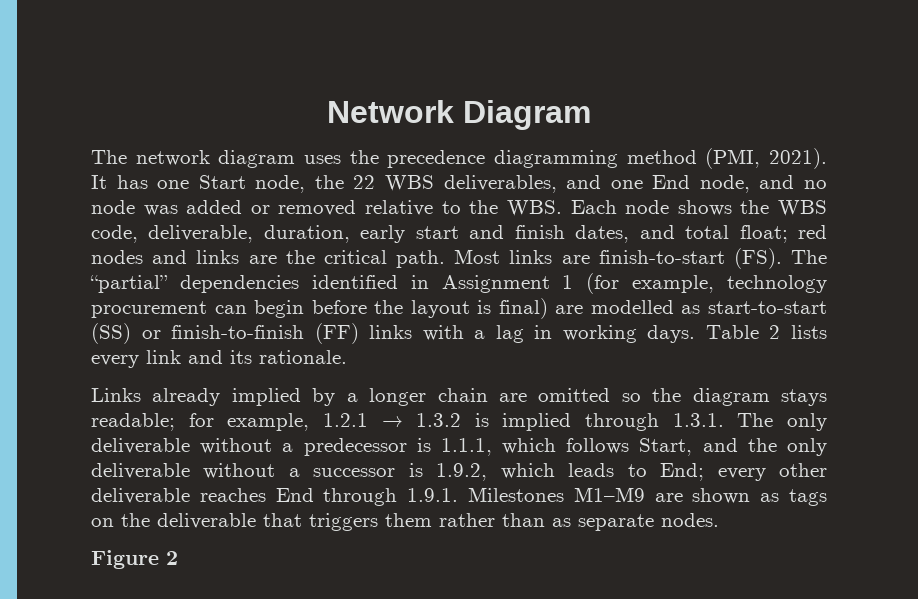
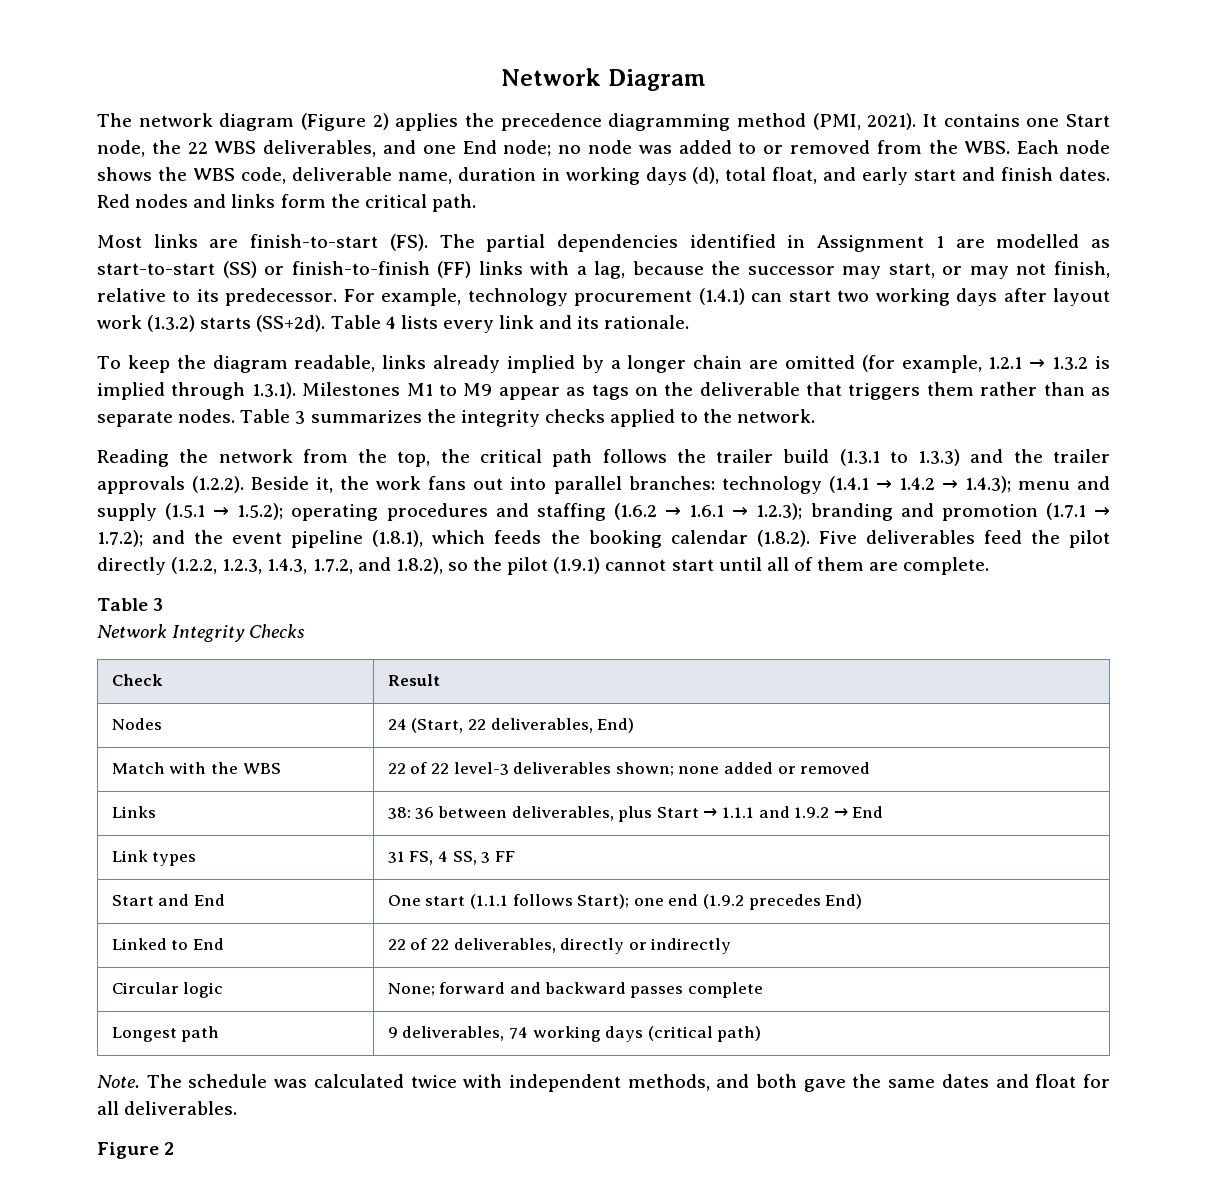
[304,155,341,164] uses -> [301,113,459,131] (Figure 2) applies
[116,175,148,189] has -> [943,114,1020,127] contains
[699,175,795,193] node, and -> [503,140,552,157] node;
[250,200,461,216] or removed relative to -> [738,140,922,154] to or removed from
[148,225,827,243] deliverable, duration, early start and finish dates, and total float; red -> [291,167,1111,185] [97,194,130,208] deliverable name, duration in working days (d), total float, and early start and finish dates. Red
[248,255,277,264] are -> [280,194,326,208] form
(445, 259) none -> (476, 203) //
[90,275,168,293] “partial” -> [486,234,546,252] partial
[586,273,827,294] [91,298,548,319] (for example, technology procurement can begin before the layout is final) -> (944, 242) none
[495,325,781,343] lag in working days. Table 2 -> [594,261,1110,279] [97,288,1110,306] [97,315,396,332] lag, because the successor may start, or may not finish, relative to its predecessor. For example, technology procurement (1.4.1) can start two working days after layout work (1.3.2) starts (SS+2d). Table 4
[91,388,141,402] Links -> [97,355,427,373] To keep the diagram readable, links
[621,388,827,406] [91,413,214,431] so the diagram stays readable; for -> [861,355,895,372] (for
[672,413,827,431] [91,438,827,456] [91,463,827,481] [91,487,751,506] 1.3.1. The only deliverable without a predecessor is 1.1.1, which follows Start, and the only deliverable without a successor is 1.9.2, which leads to End; every other deliverable reaches End through 1.9.1. Milestones M1–M9 are shown -> [251,382,560,400] 1.3.1). Milestones M1 to M9 appear
(719, 520) none -> [240,409,816,427] [97,449,1111,467] [97,476,1110,494] [97,503,1110,521] [97,530,1110,548] [97,557,990,575] [97,598,164,611] [97,624,306,642] [111,674,163,686] [387,674,440,686] [111,718,162,730] [387,718,635,733] [111,762,281,774] [387,762,871,776] [111,806,156,818] [387,806,884,822] [111,850,197,866] [387,851,515,865] [111,894,226,906] [387,894,863,910] [111,938,225,950] [387,938,732,954] [111,982,224,998] [387,982,763,998] [111,1026,220,1042] [387,1026,762,1042] [97,1074,1111,1092] [97,1101,238,1115] Table 3 summarizes the integrity checks applied to the network. // Reading the network from the top, the critical path follows the trailer build (1.3.1 to 1.3.3) and the trailer approvals (1.2.2). Beside it, the work fans out into parallel branches: technology (1.4.1 → 1.4.2 → 1.4.3); menu and supply (1.5.1 → 1.5.2); operating procedures and staffing (1.6.2 → 1.6.1 → 1.2.3); branding and promotion (1.7.1 → 1.7.2); and the event pipeline (1.8.1), which feeds the booking calendar (1.8.2). Five deliverables feed the pilot directly (1.2.2, 1.2.3, 1.4.3, 1.7.2, and 1.8.2), so the pilot (1.9.1) cannot start until all of them are complete. // Table 3 // Network Integrity Checks // Check | Result // Nodes | 24 (Start, 22 deliverables, End) // Match with the WBS | 22 of 22 level-3 deliverables shown; none added or removed // Links | 38: 36 between deliverables, plus Start → 1.1.1 and 1.9.2 → End // Link types | 31 FS, 4 SS, 3 FF // Start and End | One start (1.1.1 follows Start); one end (1.9.2 precedes End) // Linked to End | 22 of 22 deliverables, directly or indirectly // Circular logic | None; forward and backward passes complete // Longest path | 9 deliverables, 74 working days (critical path) // Note. The schedule was calculated twice with independent methods, and both gave the same dates and float for all deliverables.

